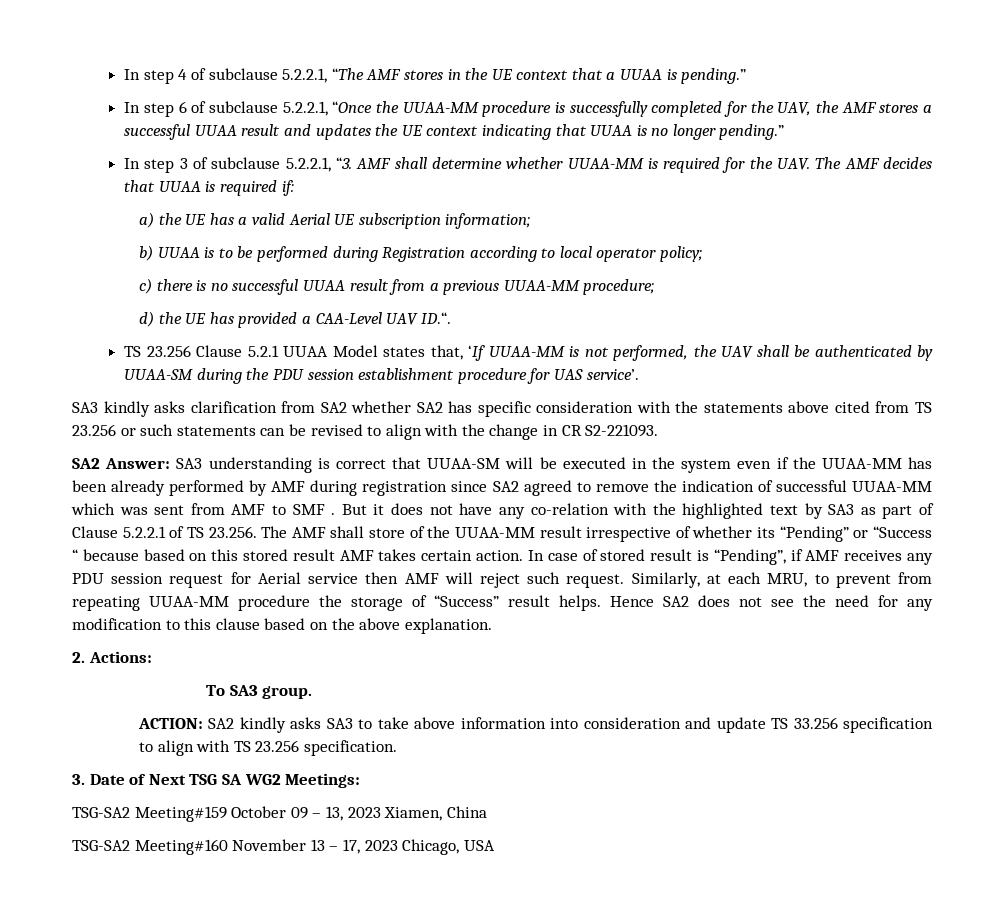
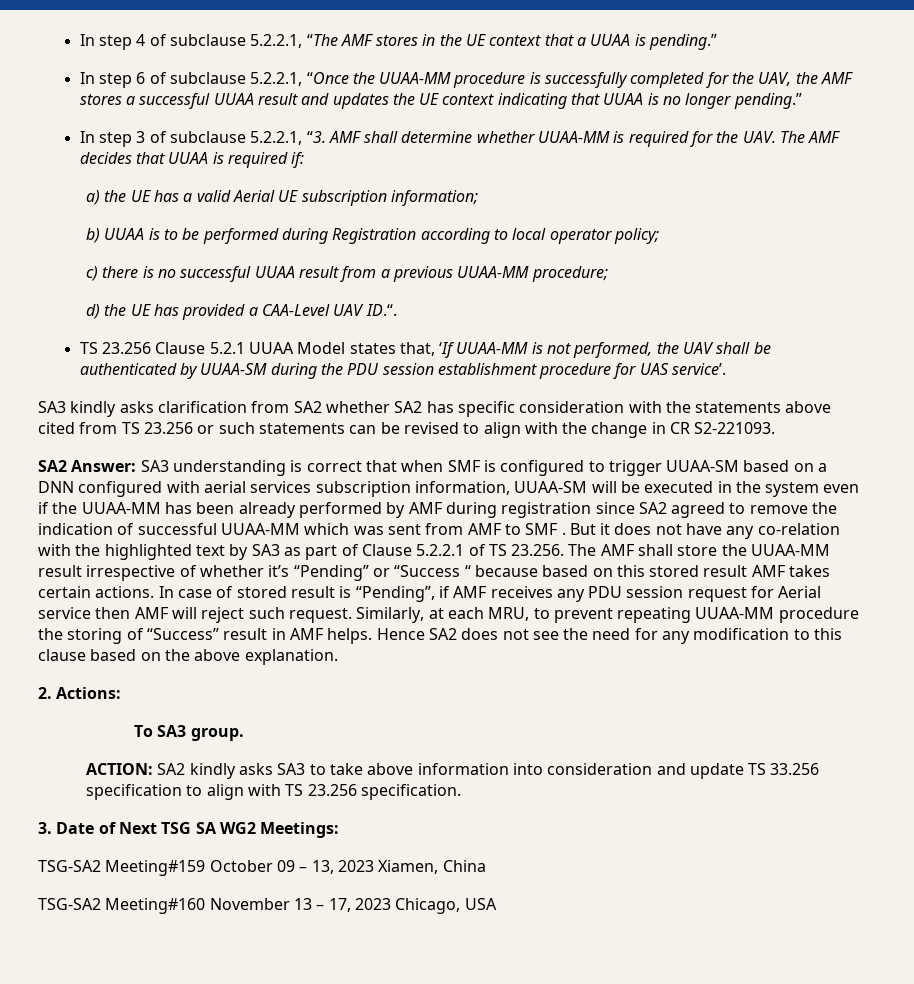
(421, 463) none -> [401,460,828,476] [38,481,510,497] when SMF is configured to trigger UUAA-SM based on a DNN configured with aerial services subscription information,
[409,526,425,538] of -> (718, 550) none
[757,527,776,538] its -> [268,565,290,577] it’s
[476,550,524,561] action. -> [95,586,155,598] actions.
[897,572,932,584] from -> (613, 615) none
[351,597,403,611] storage -> [67,628,123,644] storing
(550, 601) none -> [271,628,323,640] in AMF

